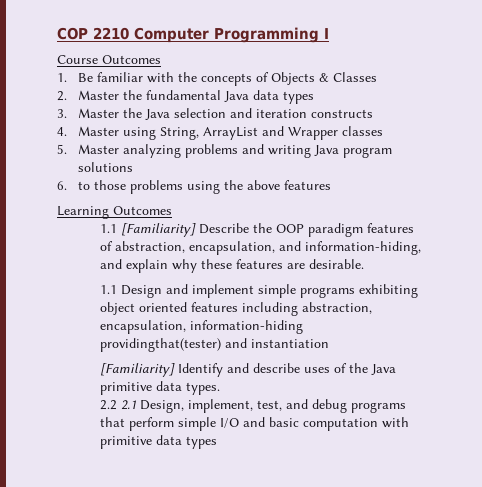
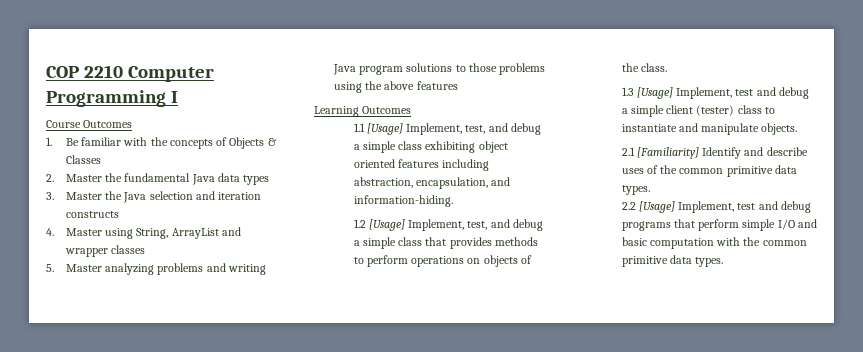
[288,127,339,140] Wrapper -> [64,248,108,257] wrapper
[57,181,67,190] // 6. -> (453, 67) none
[120,223,414,237] [99,241,421,255] [99,259,364,273] [99,284,355,298] [Familiarity] Describe the OOP paradigm features of abstraction, encapsulation, and information-hiding, and explain why these features are desirable. // 1.1 Design and implement simple programs -> [366,123,541,135] [353,141,423,153] [Usage] Implement, test, and debug a simple class
[189,320,303,334] [99,338,329,352] information-hiding providingthat(tester) and instantiation // -> [491,177,511,186] [353,195,453,207] [353,219,543,231] [353,237,538,249] [353,255,532,267] [621,63,667,72] [621,87,809,99] [621,105,775,117] [621,123,798,135] [621,147,635,156] and information-hiding. // 1.2 [Usage] Implement, test, and debug a simple class that provides methods to perform operations on objects of the class. // 1.3 [Usage] Implement, test and debug a simple client (tester) class to instantiate and manipulate objects. // 2.1
[370,364,396,375] Java -> [679,168,724,174] common
[120,399,282,413] 2.1 Design, implement, test, -> [638,201,756,213] [Usage] Implement, test
[99,435,217,449] primitive data types -> [743,237,807,246] [621,255,724,267] the common primitive data types.

